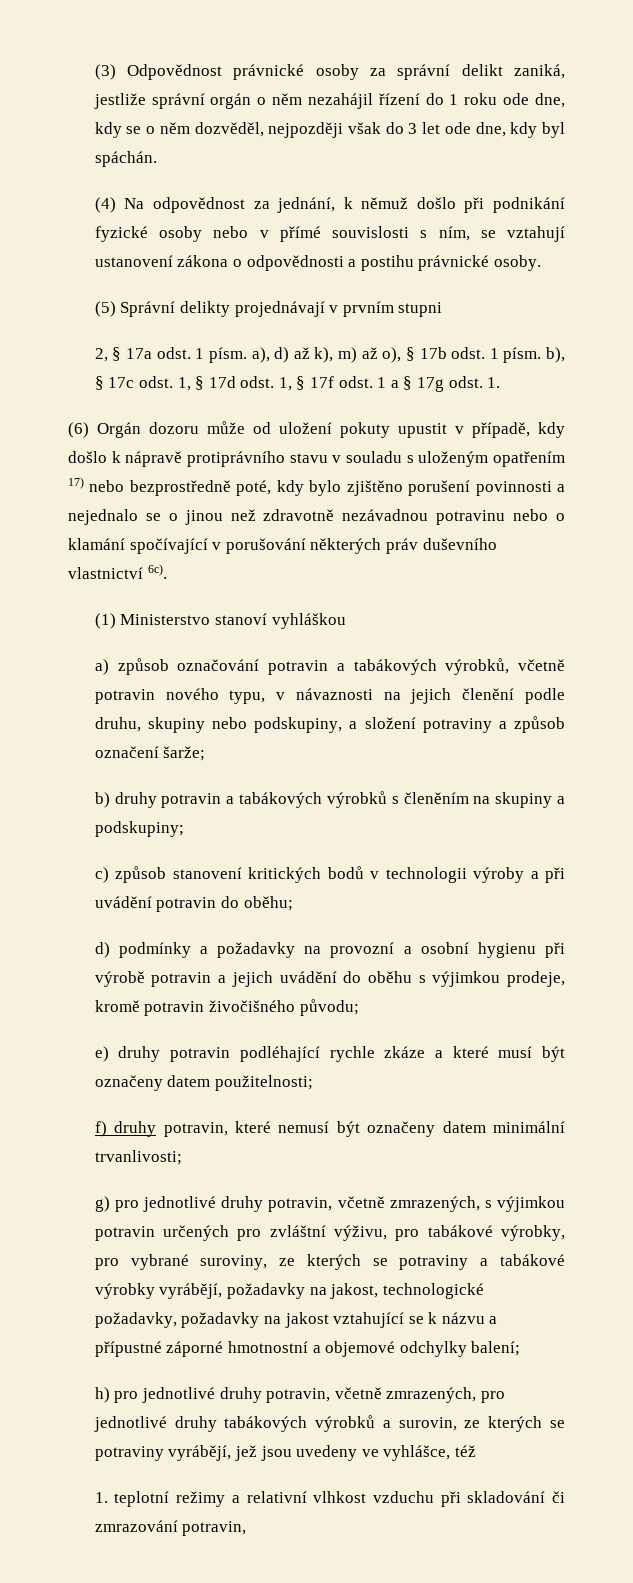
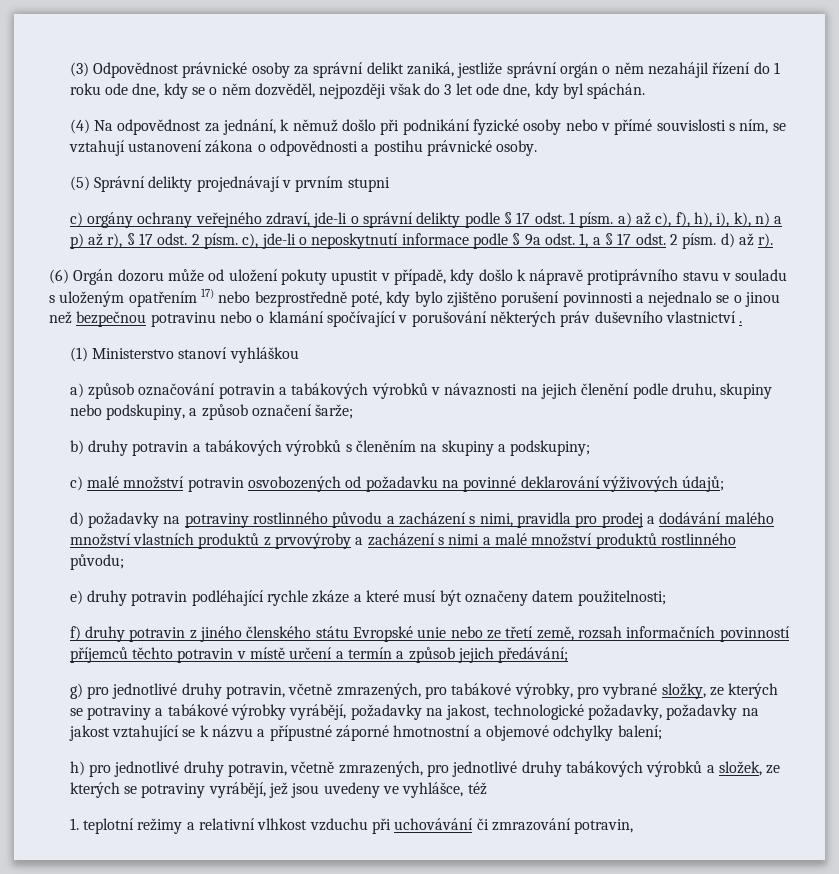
[94,347,565,363] [94,376,501,392] 2, § 17a odst. 1 písm. a), d) až k), m) až o), § 17b odst. 1 písm. b), § 17c odst. 1, § 17d odst. 1, § 17f odst. 1 a § 17g odst. 1. -> [69,212,783,228] [69,233,774,249] c) orgány ochrany veřejného zdraví, jde-li o správní delikty podle § 17 odst. 1 písm. a) až c), f), h), i), k), n) a p) až r), § 17 odst. 2 písm. c), jde-li o neposkytnutí informace podle § 9a odst. 1, a § 17 odst. 2 písm. d) až r).
[263,509,429,521] zdravotně nezávadnou -> [76,311,147,327] bezpečnou
[147,564,167,579] 6c). -> [739,321,743,323] .
[445,658,565,675] [94,688,266,704] výrobků, včetně potravin nového typu, -> [371,383,428,399] výrobků
[364,717,507,733] složení potraviny a -> (198, 412) none
[115,866,565,883] [94,896,293,912] [94,942,566,958] [94,971,566,987] [94,1000,295,1016] způsob stanovení kritických bodů v technologii výroby a při uvádění potravin do oběhu; // d) podmínky a požadavky na provozní a osobní hygienu při výrobě potravin a jejich uvádění do oběhu s výjimkou prodeje, kromě potravin živočišného -> [87,476,725,492] [69,512,774,528] [69,533,736,549] malé množství potravin osvobozených od požadavku na povinné deklarování výživových údajů; // d) požadavky na potraviny rostlinného původu a zacházení s nimi, pravidla pro prodej a dodávání malého množství vlastních produktů z prvovýroby a zacházení s nimi a malé množství produktů rostlinného
[163,1121,565,1137] [94,1150,182,1165] potravin, které nemusí být označeny datem minimální trvanlivosti; -> [129,626,790,642] [69,647,569,663] potravin z jiného členského státu Evropské unie nebo ze třetí země, rozsah informačních povinností příjemců těchto potravin v místě určení a termín a způsob jejich předávání;
[484,1196,565,1212] [94,1225,388,1241] s výjimkou potravin určených pro zvláštní výživu, -> (421, 691) none
[200,1255,268,1270] suroviny, -> [661,683,706,699] složky,
[398,1417,457,1431] surovin, -> [718,761,762,776] složek,
[467,1491,546,1503] skladování -> [394,818,474,830] uchovávání

